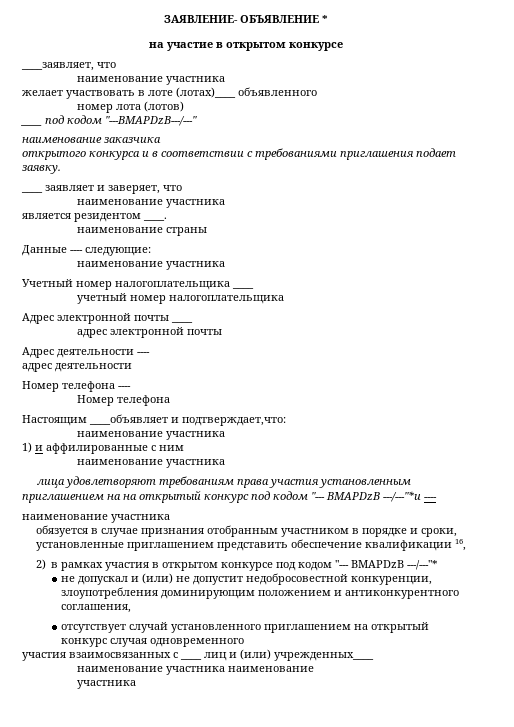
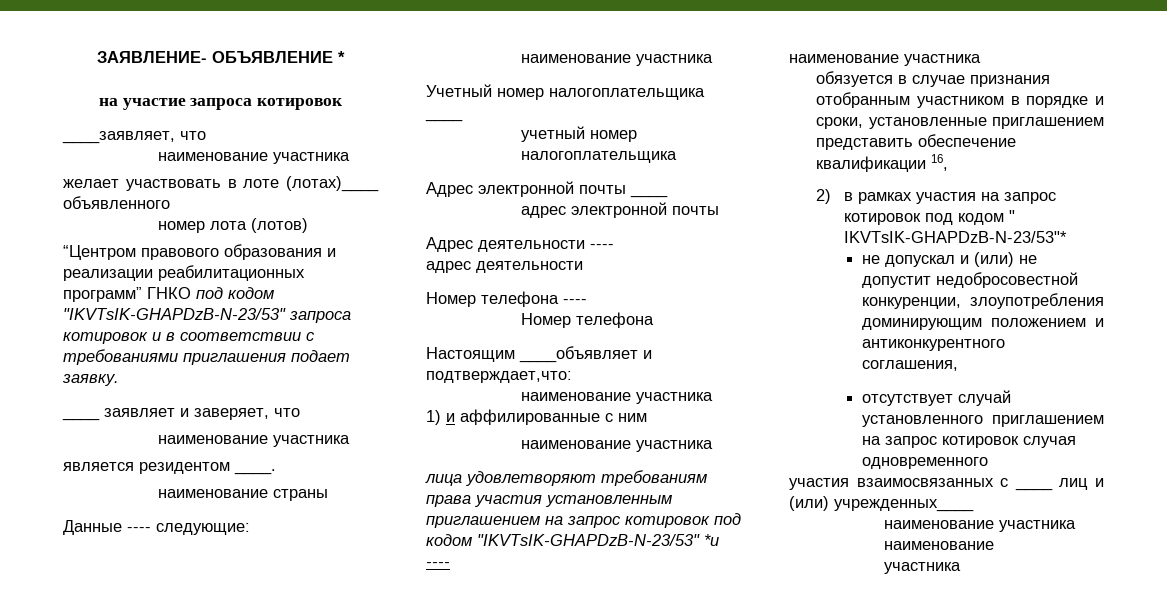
[215,42,343,51] в открытом конкурсе -> [190,98,344,110] запроса котировок
[21,124,42,126] [45,115,197,126] [22,137,161,143] [22,151,140,160] ____ под кодом "---BMAPDzB---/---" // наименование заказчика // открытого конкурса -> [63,244,336,260] [63,265,305,281] [63,287,274,302] [63,308,351,323] [63,332,148,344] “Центром правового образования и реализации реабилитационных программ” ГНКО под кодом "IKVTsIK-GHAPDzB-N-23/53" запроса котировок
[123,490,421,503] на открытый конкурс под кодом "--- BMAPDzB ---/---"*и -> [567,513,741,528] [426,534,719,546] запрос котировок под кодом "IKVTsIK-GHAPDzB-N-23/53" *и
[152,560,439,571] в открытом конкурсе под кодом "--- BMAPDzB ---/---"* -> [980,192,1056,204] [843,210,1015,225] [843,231,1067,243] на запрос котировок под кодом " IKVTsIK-GHAPDzB-N-23/53"*
[371,622,430,633] [61,638,108,647] открытый конкурс -> [884,436,1019,448] запрос котировок

